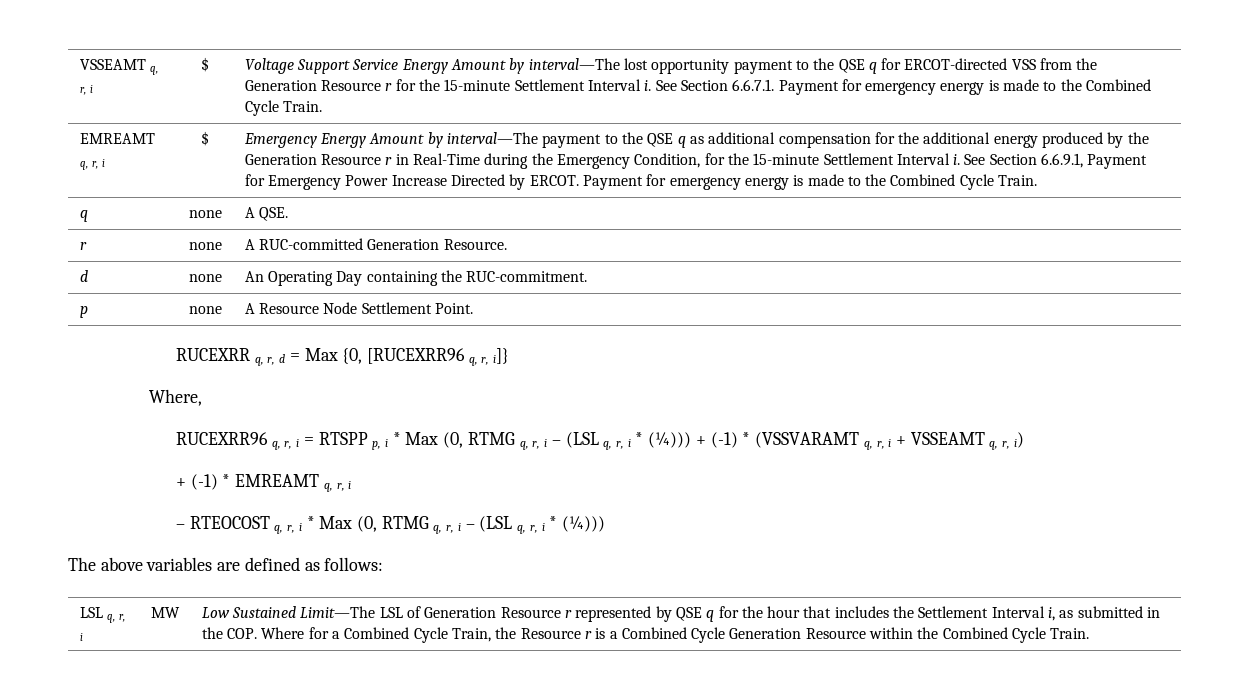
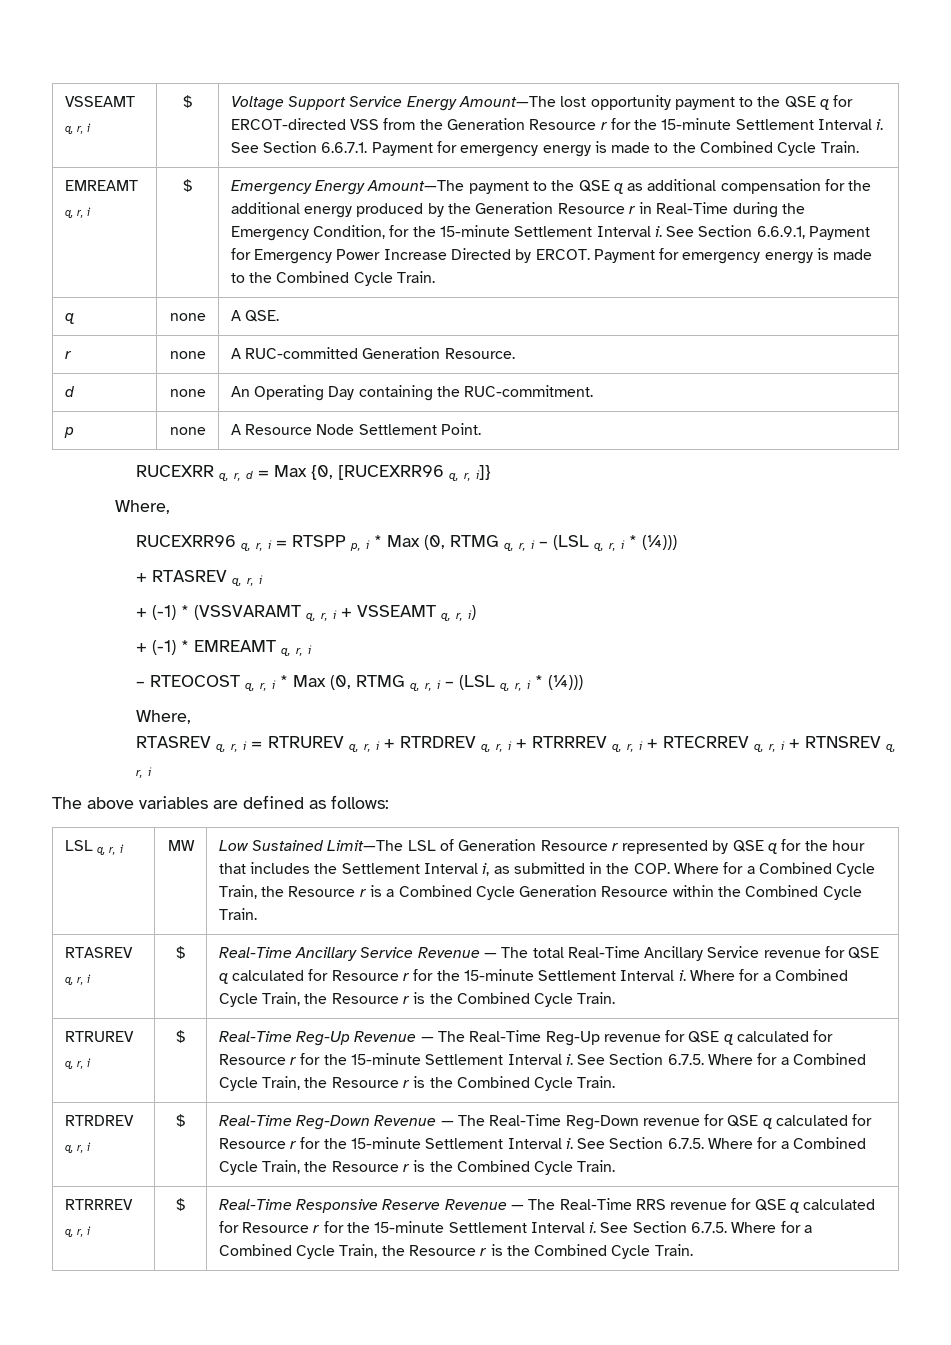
[450,58,620,74] Amount by interval—The -> [458,96,556,107] Amount—The
[369,132,538,148] Amount by interval—The -> [367,180,465,191] Amount—The
(692, 440) none -> [135,570,263,586] // + RTASREV q, r, i //
(606, 524) none -> [135,710,191,724] [135,736,896,752] [135,767,152,778] // Where, // RTASREV q, r, i = RTRUREV q, r, i + RTRDREV q, r, i + RTRRREV q, r, i + RTECRREV q, r, i + RTNSREV q, r, i
(1090, 633) none -> [64,947,133,958] [64,974,92,985] [175,946,186,959] [218,946,880,961] [218,969,849,984] [218,992,616,1007] [64,1031,134,1042] [64,1058,92,1069] [175,1030,186,1043] [218,1030,834,1046] [218,1053,867,1065] [218,1076,616,1091] [64,1115,134,1126] [64,1142,92,1153] [175,1114,186,1127] [218,1114,873,1130] [218,1137,867,1149] [218,1160,616,1175] [64,1199,133,1210] [64,1226,92,1237] [175,1198,186,1211] [218,1198,876,1213] [218,1221,813,1233] [218,1244,693,1259] // RTASREV q, r, i | $ | Real-Time Ancillary Service Revenue — The total Real-Time Ancillary Service revenue for QSE q calculated for Resource r for the 15-minute Settlement Interval i. Where for a Combined Cycle Train, the Resource r is the Combined Cycle Train. // RTRUREV q, r, i | $ | Real-Time Reg-Up Revenue — The Real-Time Reg-Up revenue for QSE q calculated for Resource r for the 15-minute Settlement Interval i. See Section 6.7.5. Where for a Combined Cycle Train, the Resource r is the Combined Cycle Train. // RTRDREV q, r, i | $ | Real-Time Reg-Down Revenue — The Real-Time Reg-Down revenue for QSE q calculated for Resource r for the 15-minute Settlement Interval i. See Section 6.7.5. Where for a Combined Cycle Train, the Resource r is the Combined Cycle Train. // RTRRREV q, r, i | $ | Real-Time Responsive Reserve Revenue — The Real-Time RRS revenue for QSE q calculated for Resource r for the 15-minute Settlement Interval i. See Section 6.7.5. Where for a Combined Cycle Train, the Resource r is the Combined Cycle Train.

